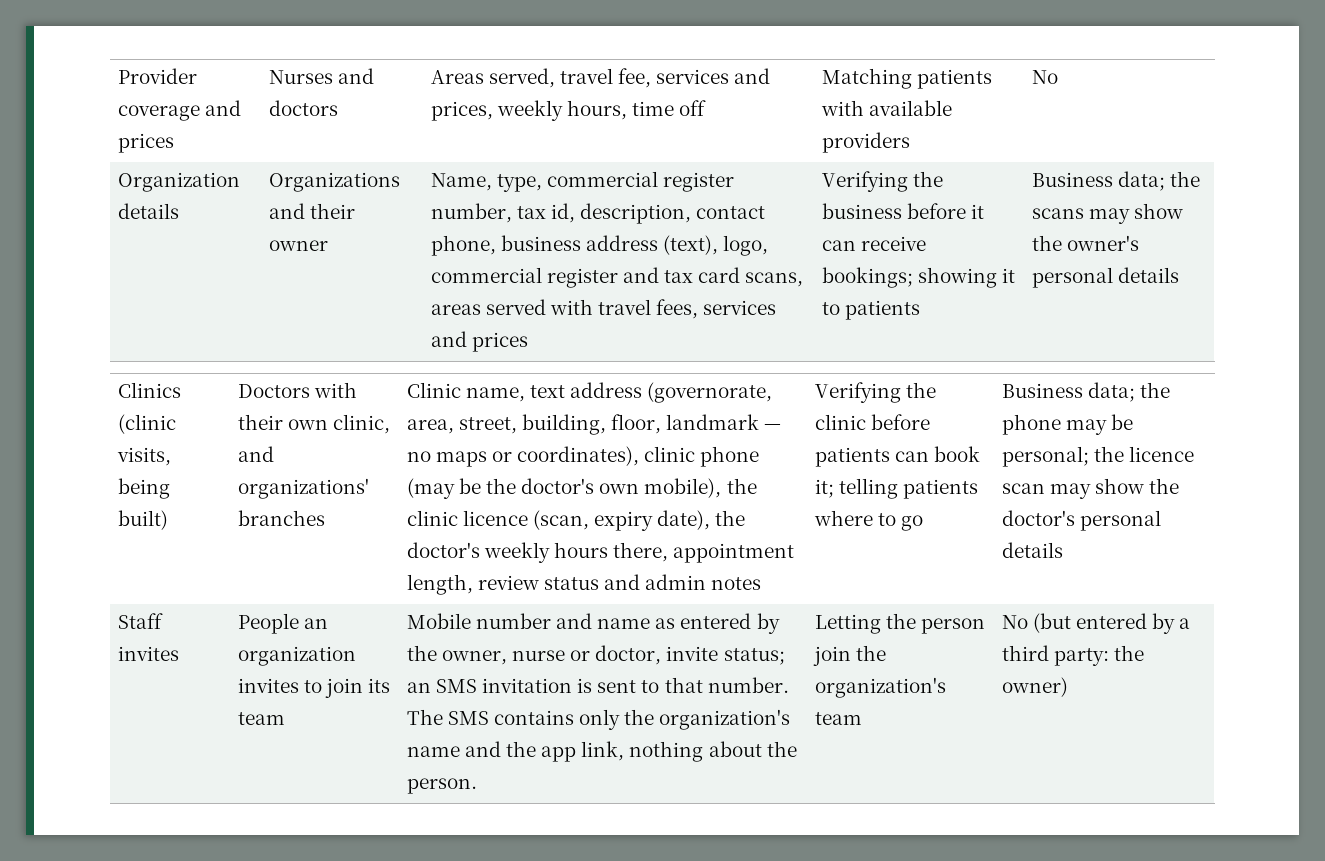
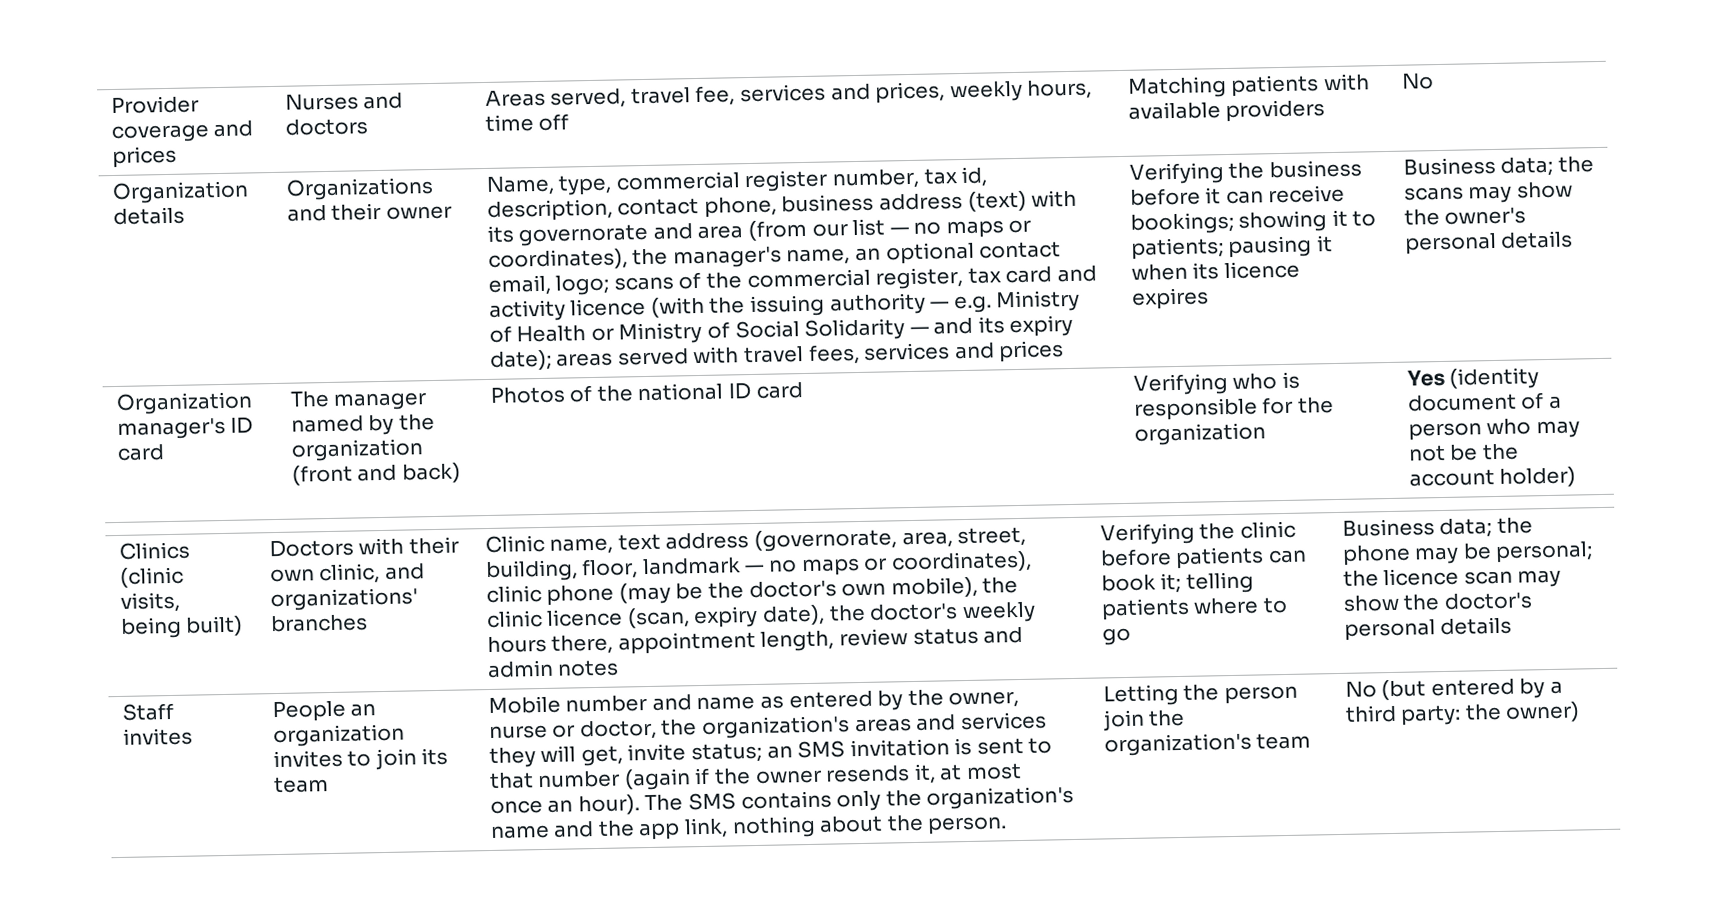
[663,235,769,256] [430,267,804,288] (text), logo, commercial register and tax card scans, -> [967,189,1078,212] [486,218,1032,247] [487,241,1062,271] [487,265,1097,296] [488,289,1081,322] [488,314,1074,345] [489,349,552,371] (text) with its governorate and area (from our list — no maps or coordinates), the manager's name, an optional contact email, logo; scans of the commercial register, tax card and activity licence (with the issuing authority — e.g. Ministry of Health or Ministry of Social Solidarity — and its expiry date);
[844,300,920,320] patients -> [1130,235,1333,260] [1130,260,1300,281] [1130,287,1209,310] patients; pausing it when its licence expires
(1179, 275) none -> [115,391,253,415] [116,416,254,440] [116,444,165,461] [289,390,428,411] [290,413,435,436] [290,438,424,462] [291,462,461,486] [489,382,803,404] [1132,371,1300,396] [1133,396,1334,421] [1133,422,1266,446] [1406,367,1540,390] [1407,392,1562,412] [1407,418,1580,441] [1407,443,1519,462] [1408,466,1577,488] // Organization manager's ID card | The manager named by the organization (front and back) | Photos of the national ID card | Verifying who is responsible for the organization | Yes (identity document of a person who may not be the account holder)
(662, 655) none -> [661,711,1047,739] [488,745,623,769] the organization's areas and services they will get,
[707,677,789,693] number. -> [537,762,1022,791] [489,794,640,816] number (again if the owner resends it, at most once an hour).

